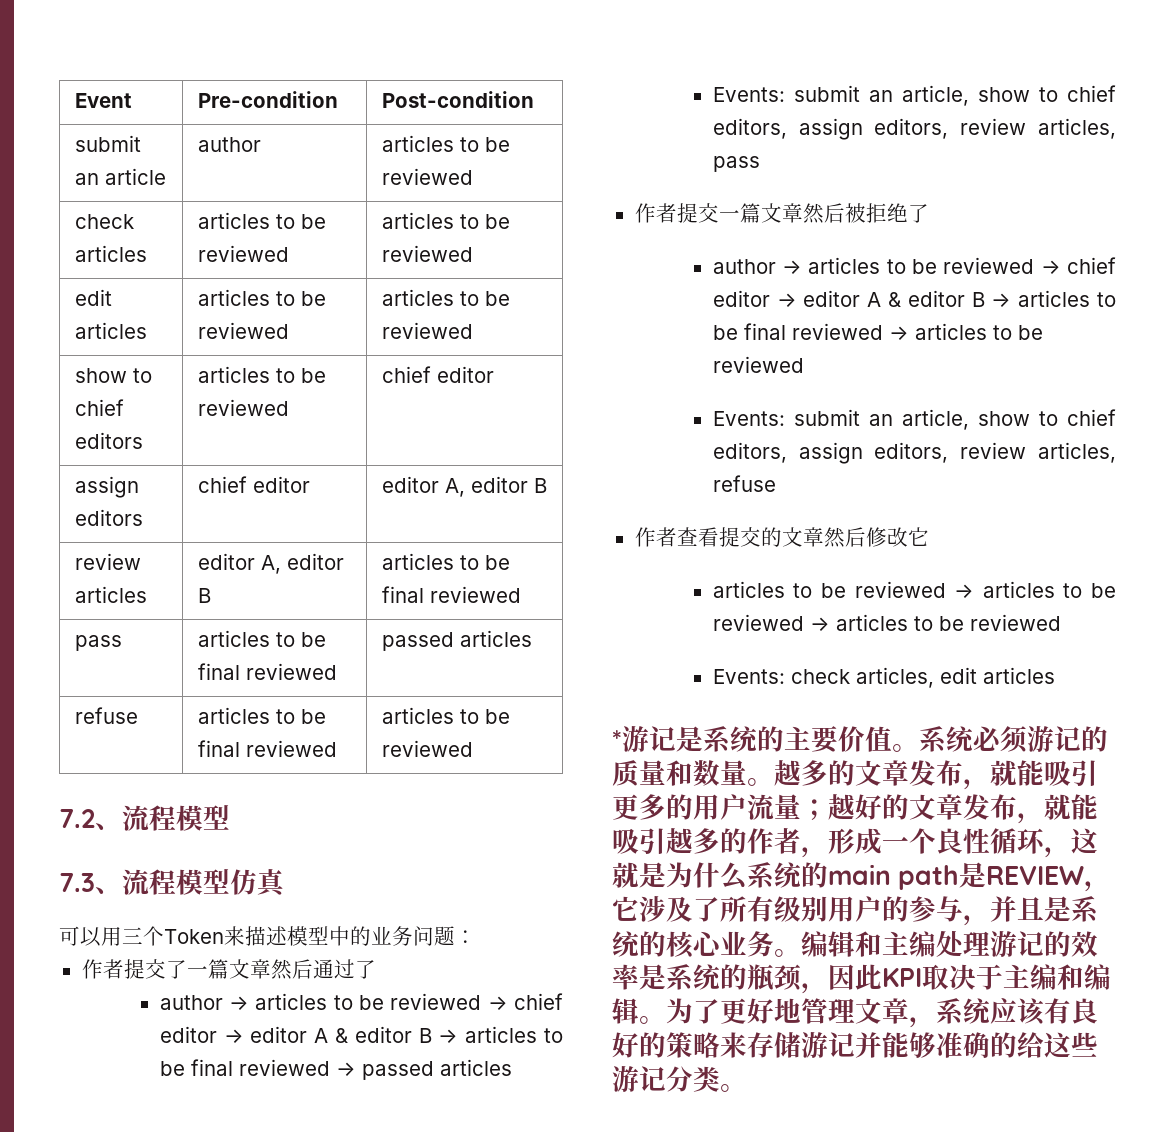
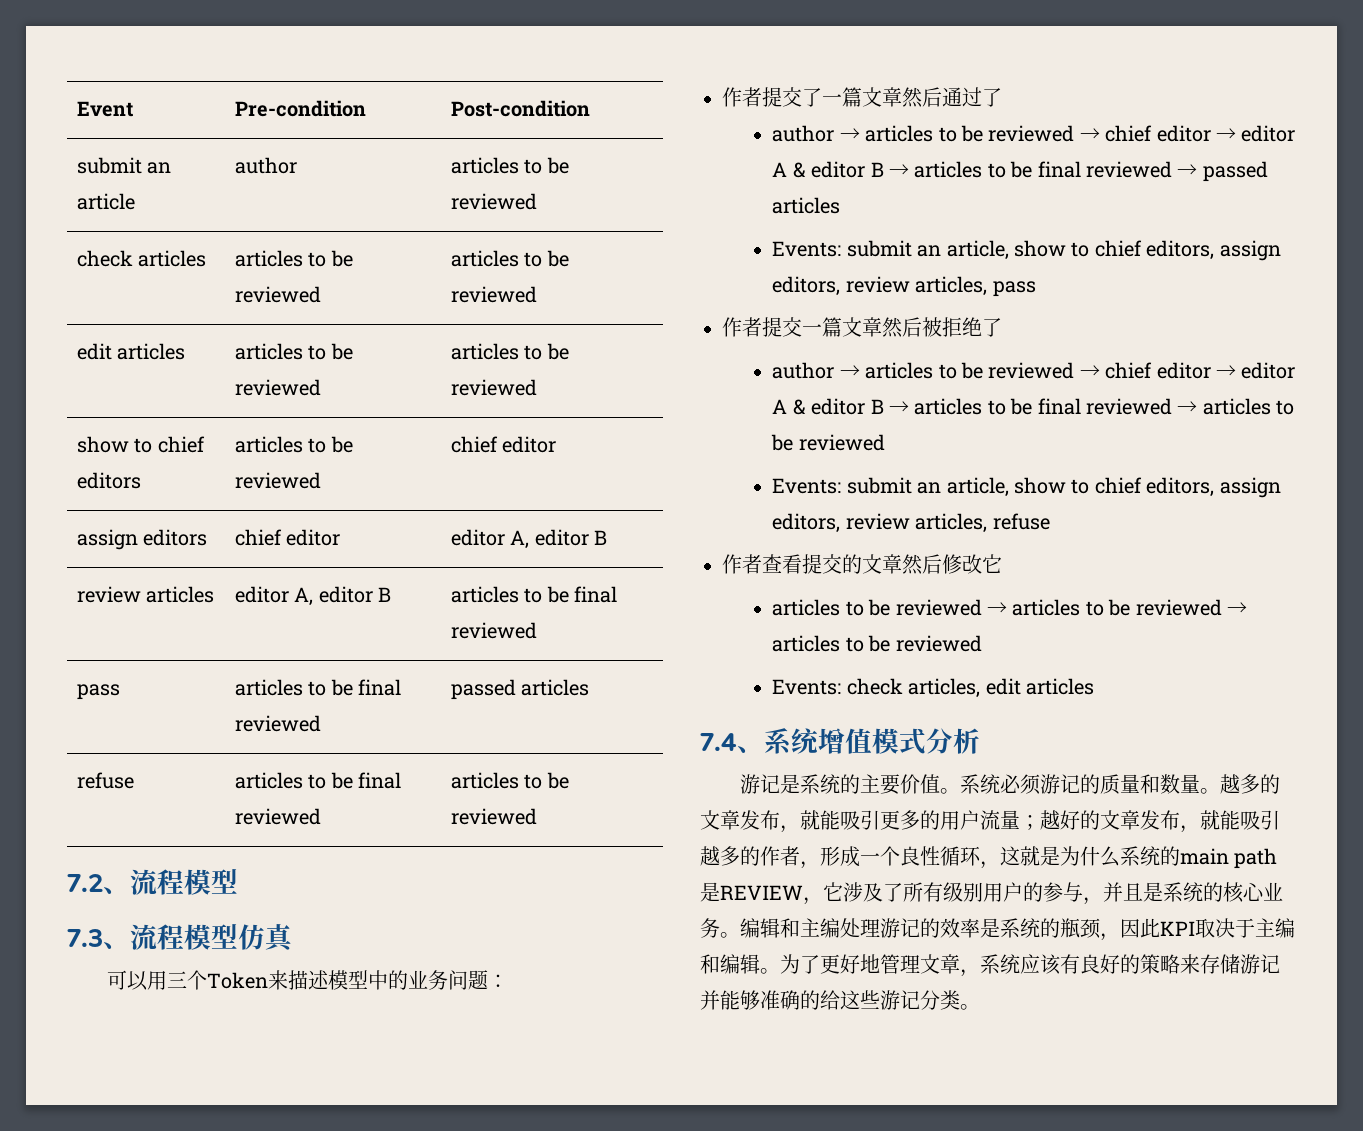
[612,730,622,749] * -> [700,728,980,755] 7.4、系统增值模式分析 //

